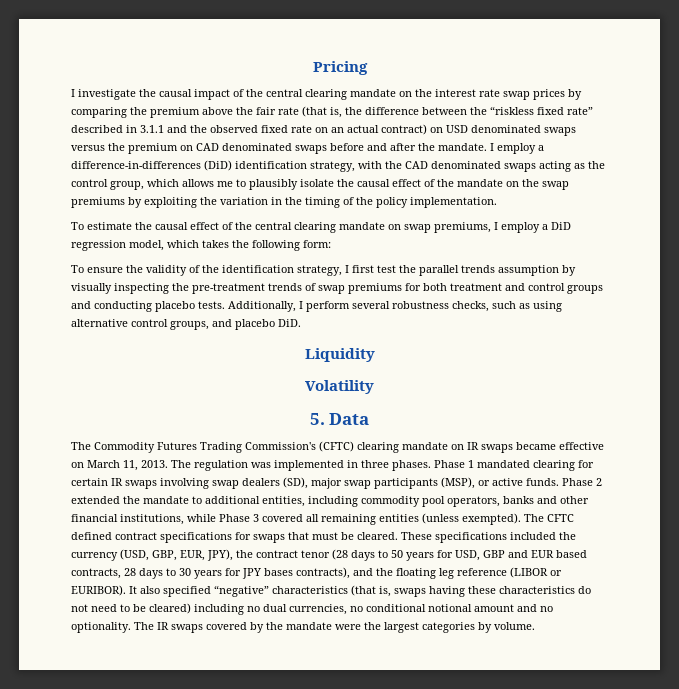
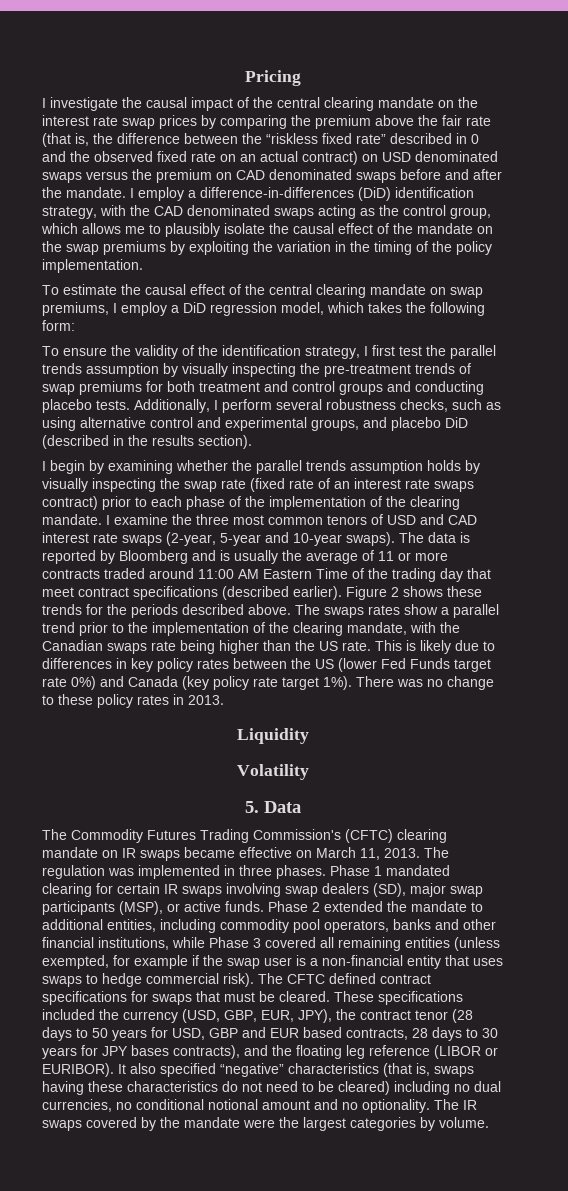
[140,125,164,133] 3.1.1 -> [471,134,479,144] 0
(168, 323) none -> [197,417,307,431] and experimental
[278,319,301,327] DiD. -> [445,417,468,428] [42,435,252,449] [42,460,480,474] [42,478,474,492] [42,496,460,510] [42,514,477,525] [42,532,470,546] [42,550,448,564] [42,568,491,582] [42,586,482,600] [42,604,499,618] [42,622,460,636] [42,640,495,654] [42,658,491,672] [42,676,494,690] [42,694,224,708] DiD (described in the results section). // I begin by examining whether the parallel trends assumption holds by visually inspecting the swap rate (fixed rate of an interest rate swaps contract) prior to each phase of the implementation of the clearing mandate. I examine the three most common tenors of USD and CAD interest rate swaps (2-year, 5-year and 10-year swaps). The data is reported by Bloomberg and is usually the average of 11 or more contracts traded around 11:00 AM Eastern Time of the trading day that meet contract specifications (described earlier). Figure 2 shows these trends for the periods described above. The swaps rates show a parallel trend prior to the implementation of the clearing mandate, with the Canadian swaps rate being higher than the US rate. This is likely due to differences in key policy rates between the US (lower Fed Funds target rate 0%) and Canada (key policy rate target 1%). There was no change to these policy rates in 2013.
[462,513,521,525] exempted). -> [42,955,503,969] [42,973,254,987] exempted, for example if the swap user is a non-financial entity that uses swaps to hedge commercial risk).

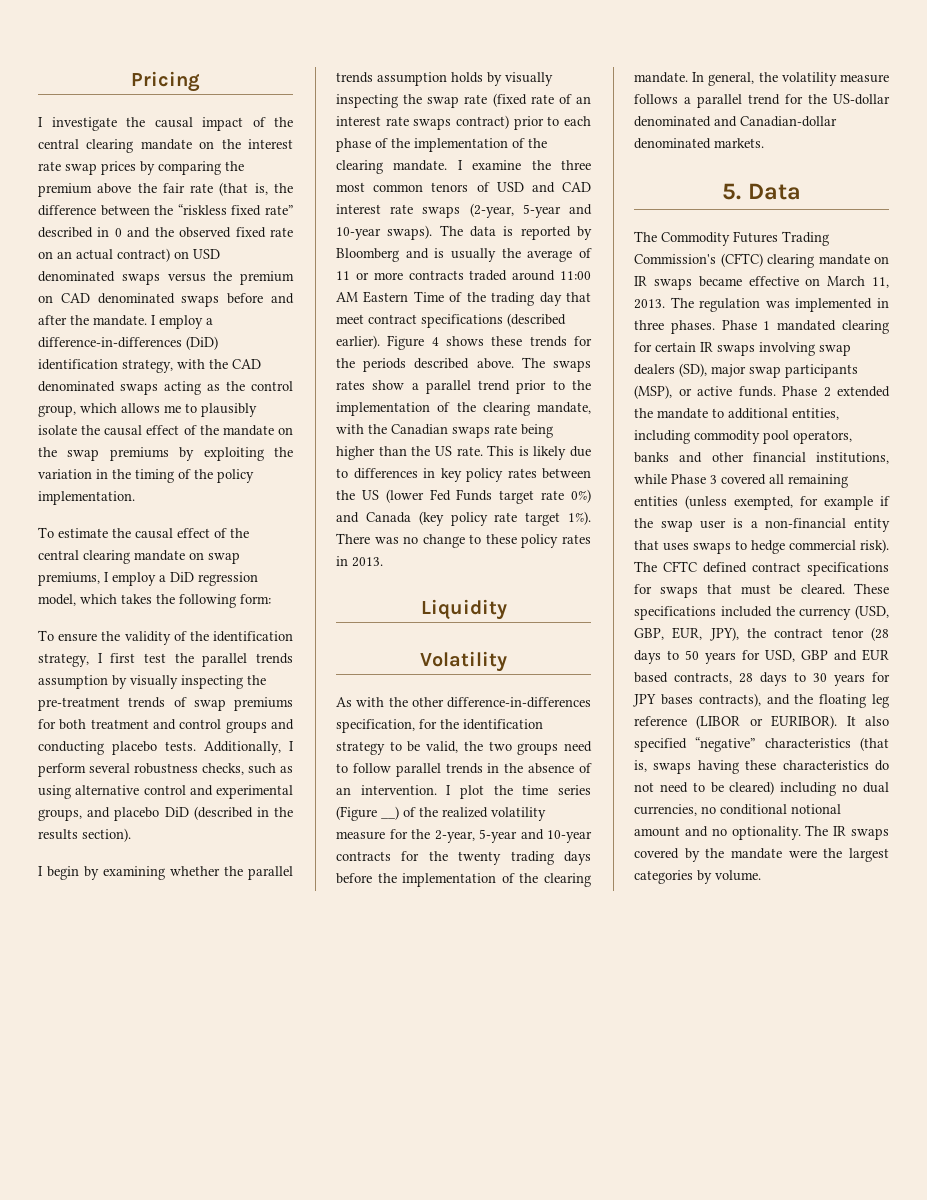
[391,587,399,597] 2 -> [431,337,439,346] 4
(309, 772) none -> [336,697,591,708] [336,719,543,733] [336,741,592,755] [336,763,592,777] [336,785,591,799] [336,806,546,821] [336,829,592,843] [336,851,591,865] [336,873,591,887] [634,72,889,86] [634,94,890,108] [634,116,837,127] [634,138,764,149] // As with the other difference-in-differences specification, for the identification strategy to be valid, the two groups need to follow parallel trends in the absence of an intervention. I plot the time series (Figure __) of the realized volatility measure for the 2-year, 5-year and 10-year contracts for the twenty trading days before the implementation of the clearing mandate. In general, the volatility measure follows a parallel trend for the US-dollar denominated and Canadian-dollar denominated markets.

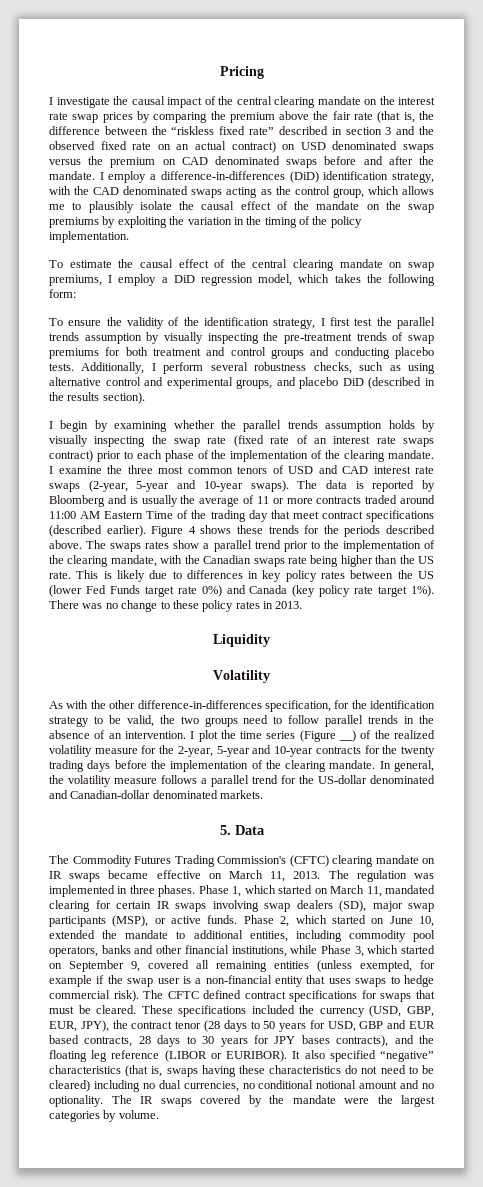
[114,228,122,237] 0 -> [345,127,392,135] section 3
[763,321,771,330] 1 -> [232,885,382,897] 1, which started on March 11,
[823,387,831,397] 2 -> [280,915,435,927] 2, which started on June 10,
[710,475,717,484] 3 -> [354,945,435,957] [49,960,140,972] 3, which started on September 9,

